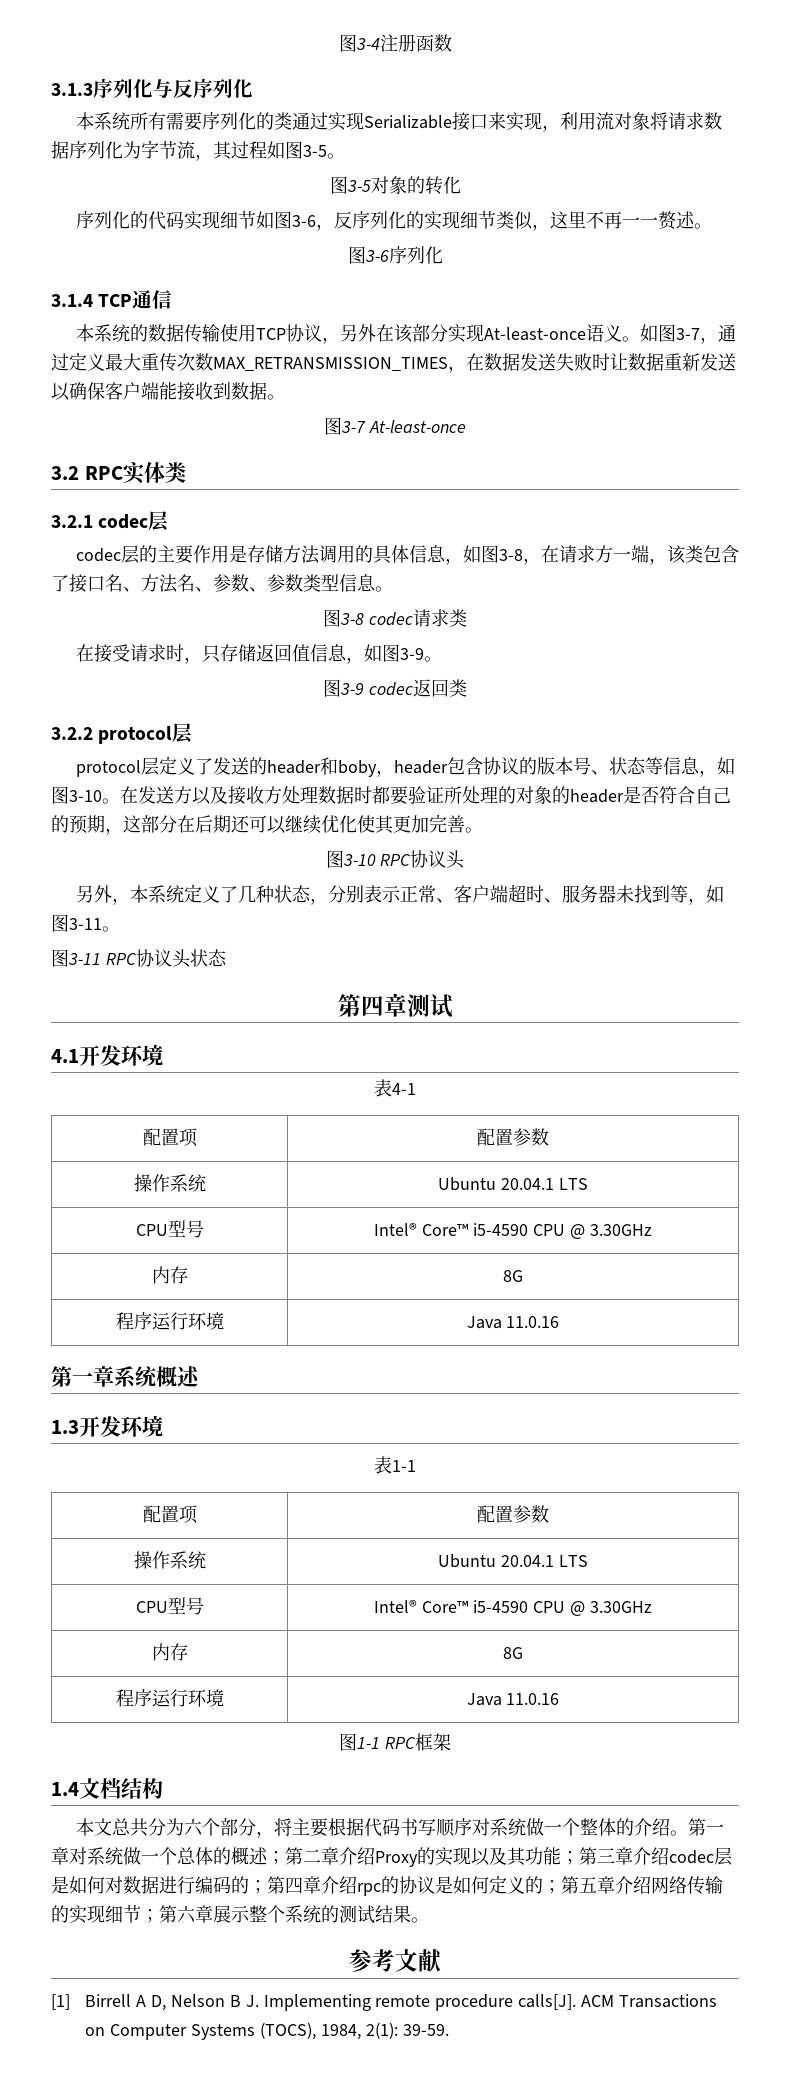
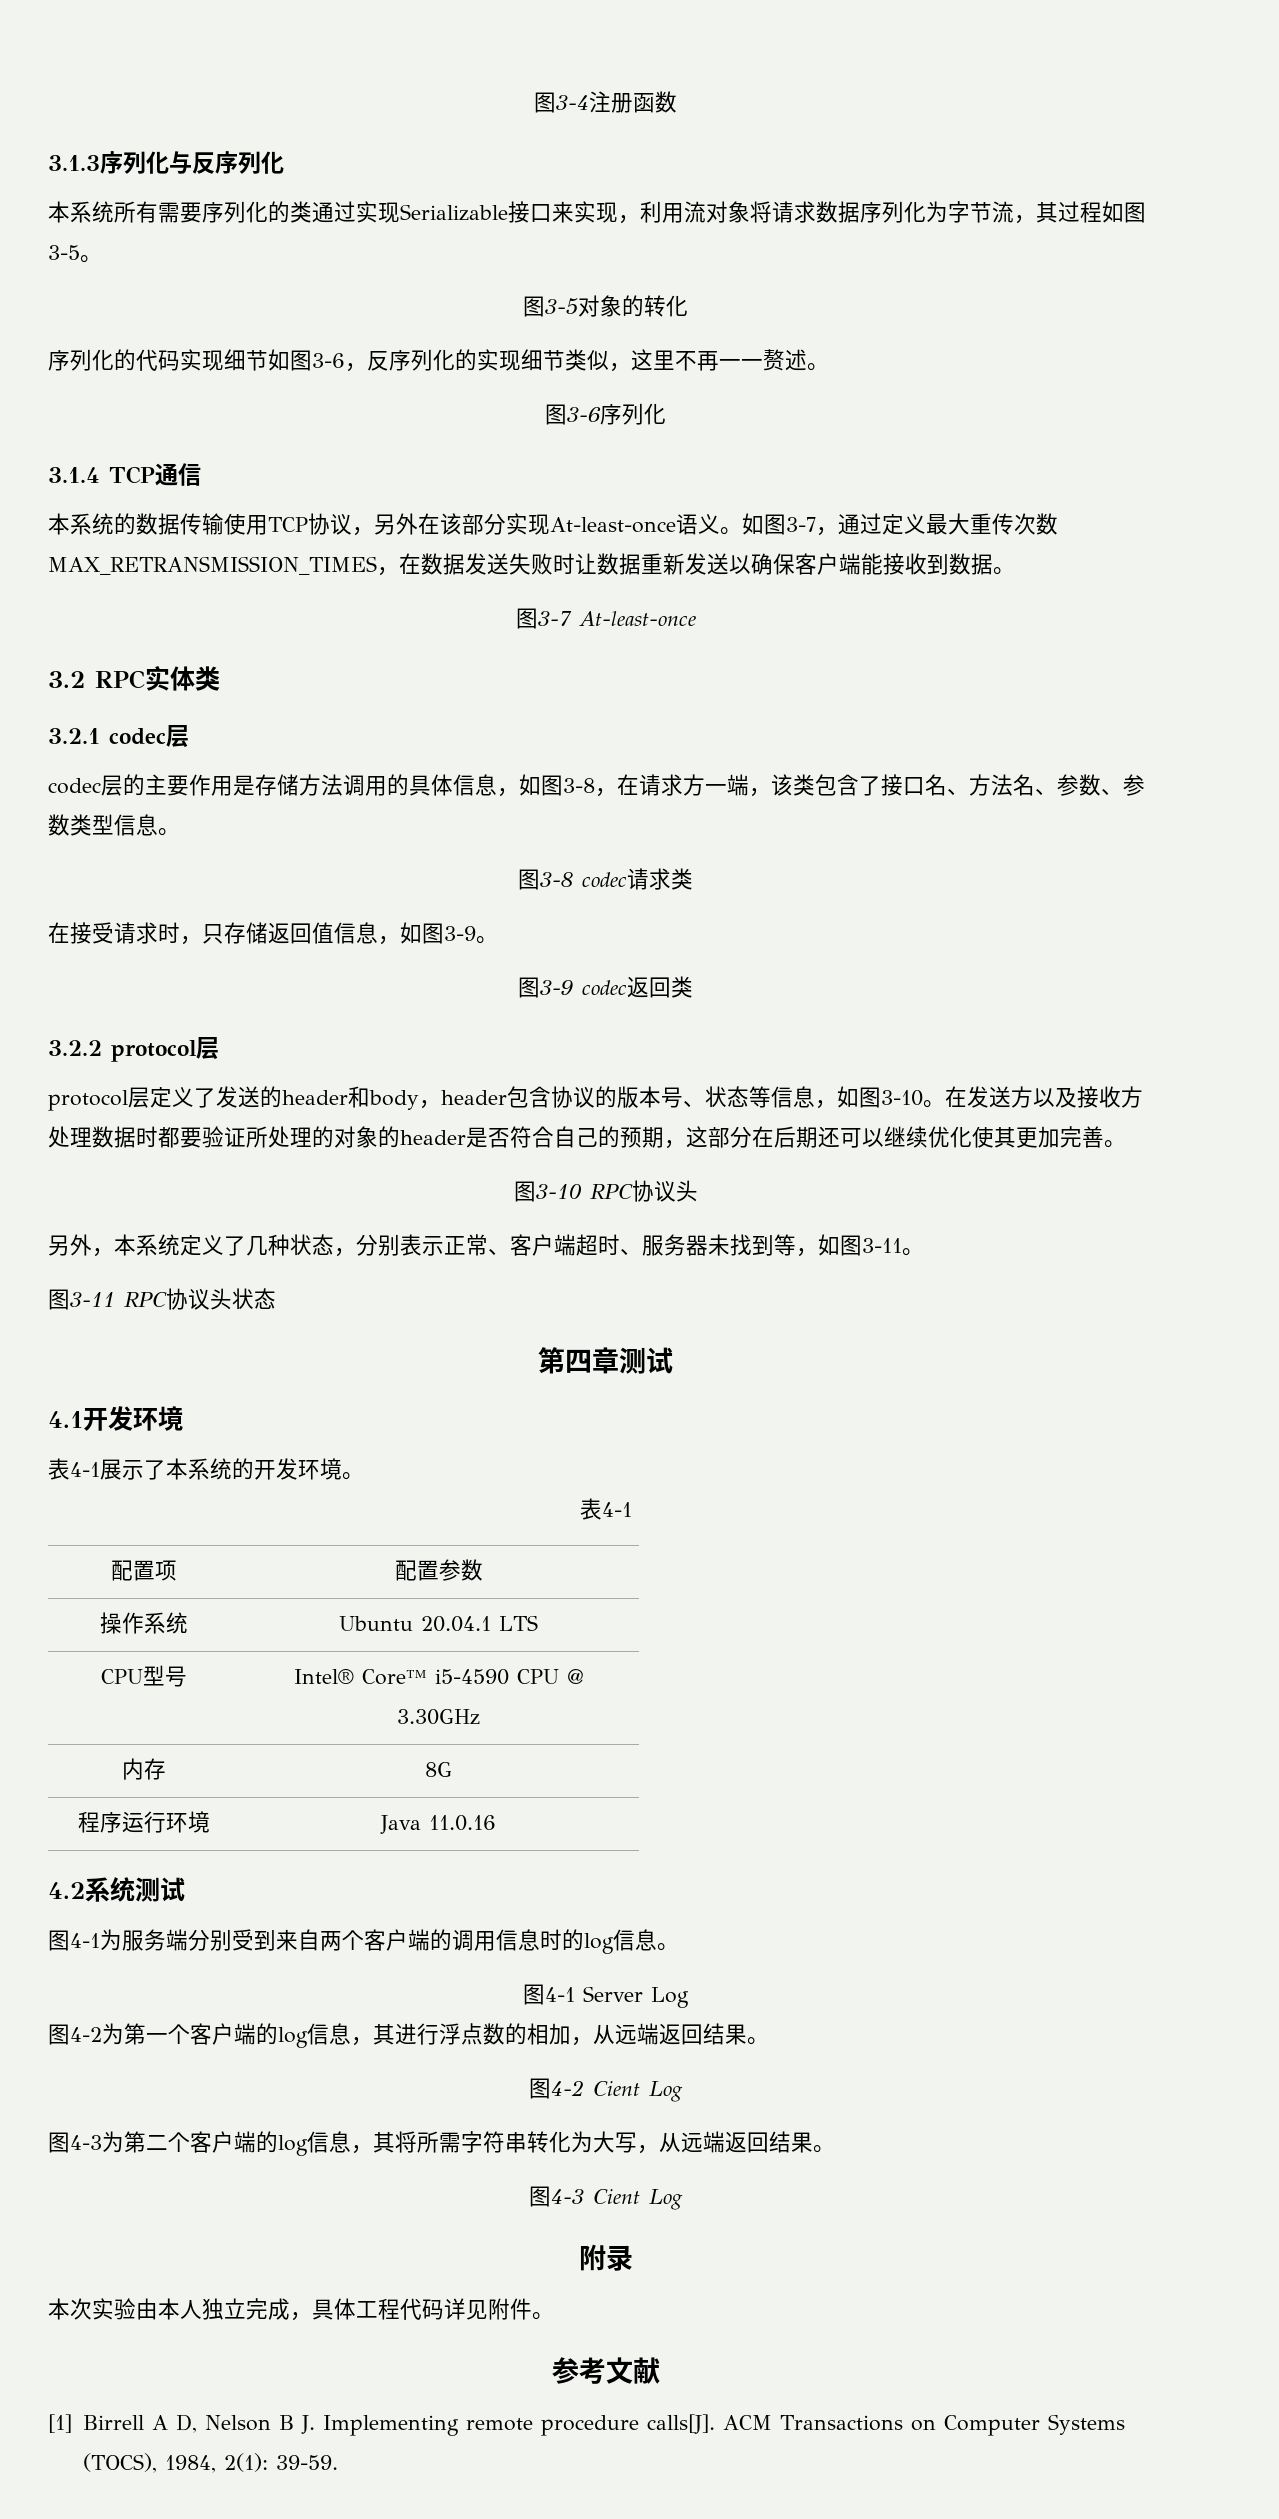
[337,760,377,777] boby -> [369,1090,419,1110] body
(163, 1055) none -> [48,1458,364,1480] // 表4-1展示了本系统的开发环境。
[51,1366,200,1388] [51,1416,163,1437] [374,1456,416,1474] [142,1505,198,1524] [477,1505,549,1523] [133,1551,206,1569] [438,1554,588,1568] [135,1597,204,1615] [374,1600,652,1616] [151,1643,188,1661] [503,1647,523,1659] [115,1689,224,1707] [466,1693,560,1706] [339,1733,451,1751] [51,1778,163,1799] [75,1818,724,1838] [51,1847,732,1867] [51,1875,723,1896] [51,1905,411,1924] 第一章系统概述 // 1.3开发环境 // 表1-1 // 配置项 | 配置参数 // 操作系统 | Ubuntu 20.04.1 LTS // CPU型号 | Intel® Core™ i5-4590 CPU @ 3.30GHz // 内存 | 8G // 程序运行环境 | Java 11.0.16 // 图1-1 RPC框架 // 1.4文档结构 // 本文总共分为六个部分，将主要根据代码书写顺序对系统做一个整体的介绍。第一章对系统做一个总体的概述；第二章介绍Proxy的实现以及其功能；第三章介绍codec层是如何对数据进行编码的；第四章介绍rpc的协议是如何定义的；第五章介绍网络传输的实现细节；第六章展示整个系统的测试结果 -> [48,1877,185,1902] [48,1929,679,1954] [523,1984,689,2008] [48,2023,769,2048] [529,2078,683,2102] [48,2131,835,2156] [529,2186,683,2210] [578,2244,633,2271] [48,2298,532,2321] 4.2系统测试 // 图4-1为服务端分别受到来自两个客户端的调用信息时的log信息。 // 图4-1 Server Log // 图4-2为第一个客户端的log信息，其进行浮点数的相加，从远端返回结果。 // 图4-2 Cient Log // 图4-3为第二个客户端的log信息，其将所需字符串转化为大写，从远端返回结果。 // 图4-3 Cient Log // 附录 // 本次实验由本人独立完成，具体工程代码详见附件

